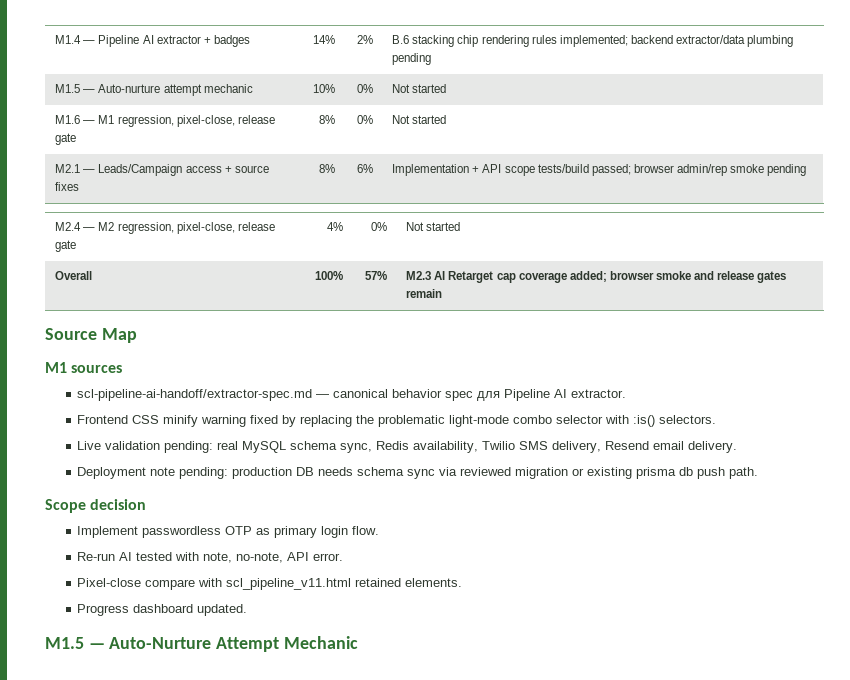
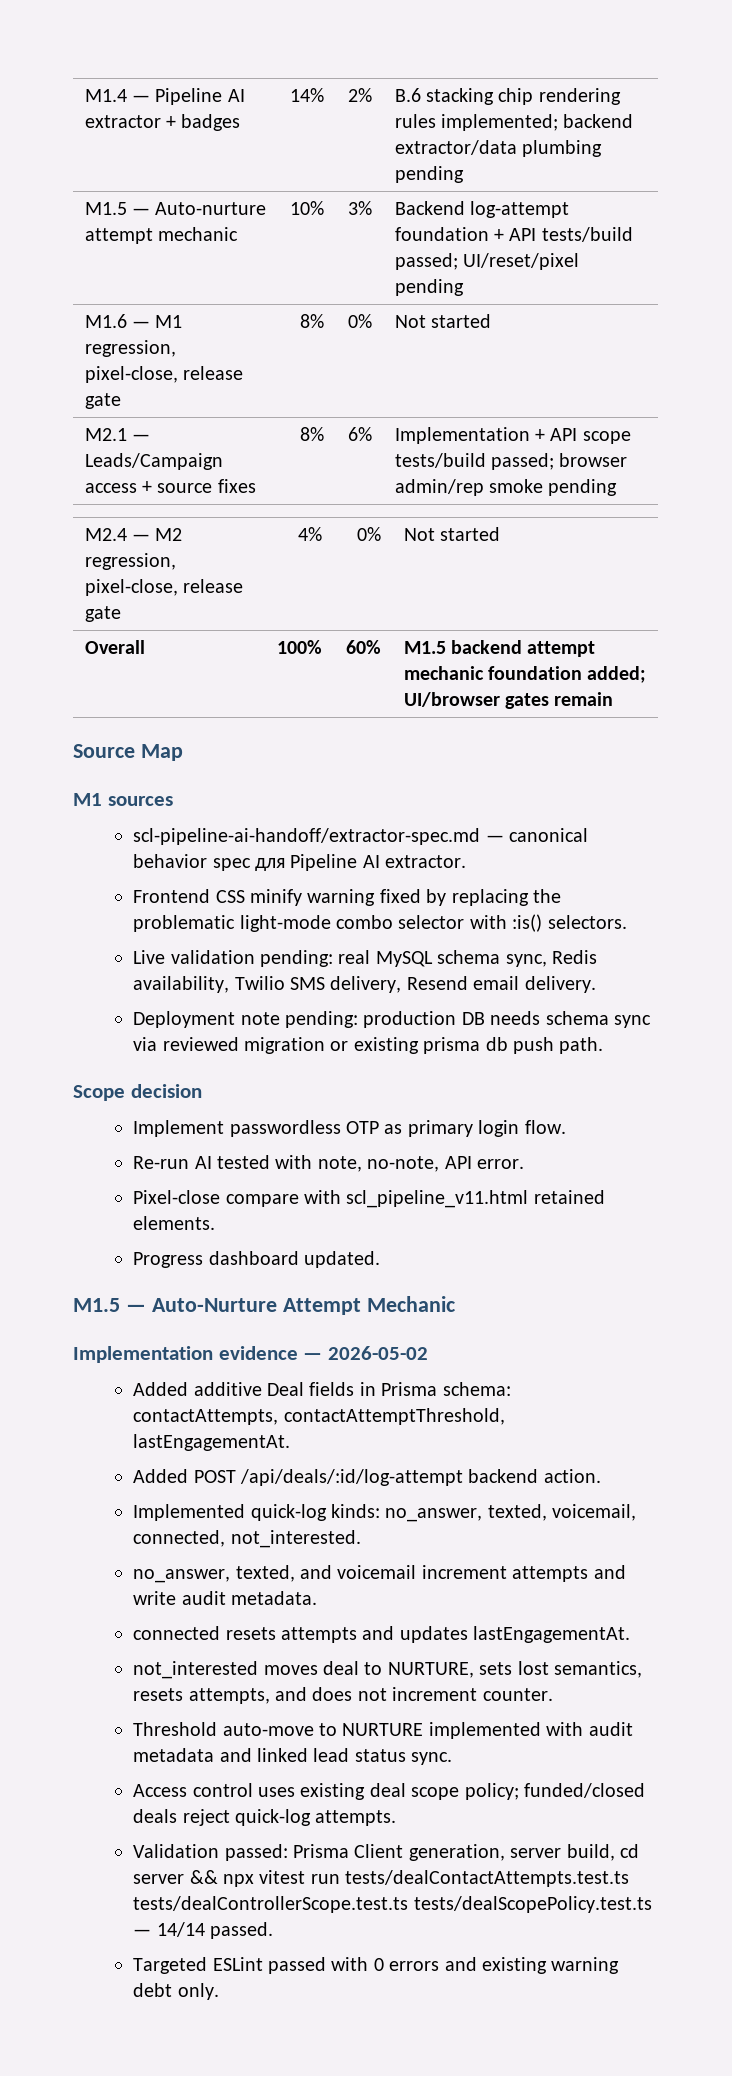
[356,84,373,93] [392,84,447,93] 0% | Not started -> [348,201,373,215] [394,201,569,218] [394,227,633,242] [394,253,579,270] [394,279,464,296] 3% | Backend log-attempt foundation + API tests/build passed; UI/reset/pixel pending
[364,271,387,280] [406,271,755,283] 57% | M2.3 AI Retarget cap coverage added; browser smoke and release -> [346,640,382,654] [403,640,596,657] [403,666,647,683] [403,692,500,707] 60% | M1.5 backend attempt mechanic foundation added; UI/browser
(358, 642) none -> [73,1346,429,1363] [133,1382,511,1396] [133,1408,505,1425] [133,1434,291,1451] [133,1469,601,1486] [133,1504,637,1522] [133,1530,361,1548] [133,1565,626,1583] [133,1591,318,1605] [133,1626,631,1643] [133,1661,643,1679] [133,1687,553,1704] [133,1722,633,1739] [133,1748,453,1765] [133,1783,646,1800] [133,1809,397,1826] [133,1844,640,1861] [133,1870,630,1887] [133,1896,652,1913] [133,1922,274,1939] [133,1957,620,1974] [133,1983,219,2000] // Implementation evidence — 2026-05-02 // Added additive Deal fields in Prisma schema: contactAttempts, contactAttemptThreshold, lastEngagementAt. // Added POST /api/deals/:id/log-attempt backend action. // Implemented quick-log kinds: no_answer, texted, voicemail, connected, not_interested. // no_answer, texted, and voicemail increment attempts and write audit metadata. // connected resets attempts and updates lastEngagementAt. // not_interested moves deal to NURTURE, sets lost semantics, resets attempts, and does not increment counter. // Threshold auto-move to NURTURE implemented with audit metadata and linked lead status sync. // Access control uses existing deal scope policy; funded/closed deals reject quick-log attempts. // Validation passed: Prisma Client generation, server build, cd server && npx vitest run tests/dealContactAttempts.test.ts tests/dealControllerScope.test.ts tests/dealScopePolicy.test.ts — 14/14 passed. // Targeted ESLint passed with 0 errors and existing warning debt only.

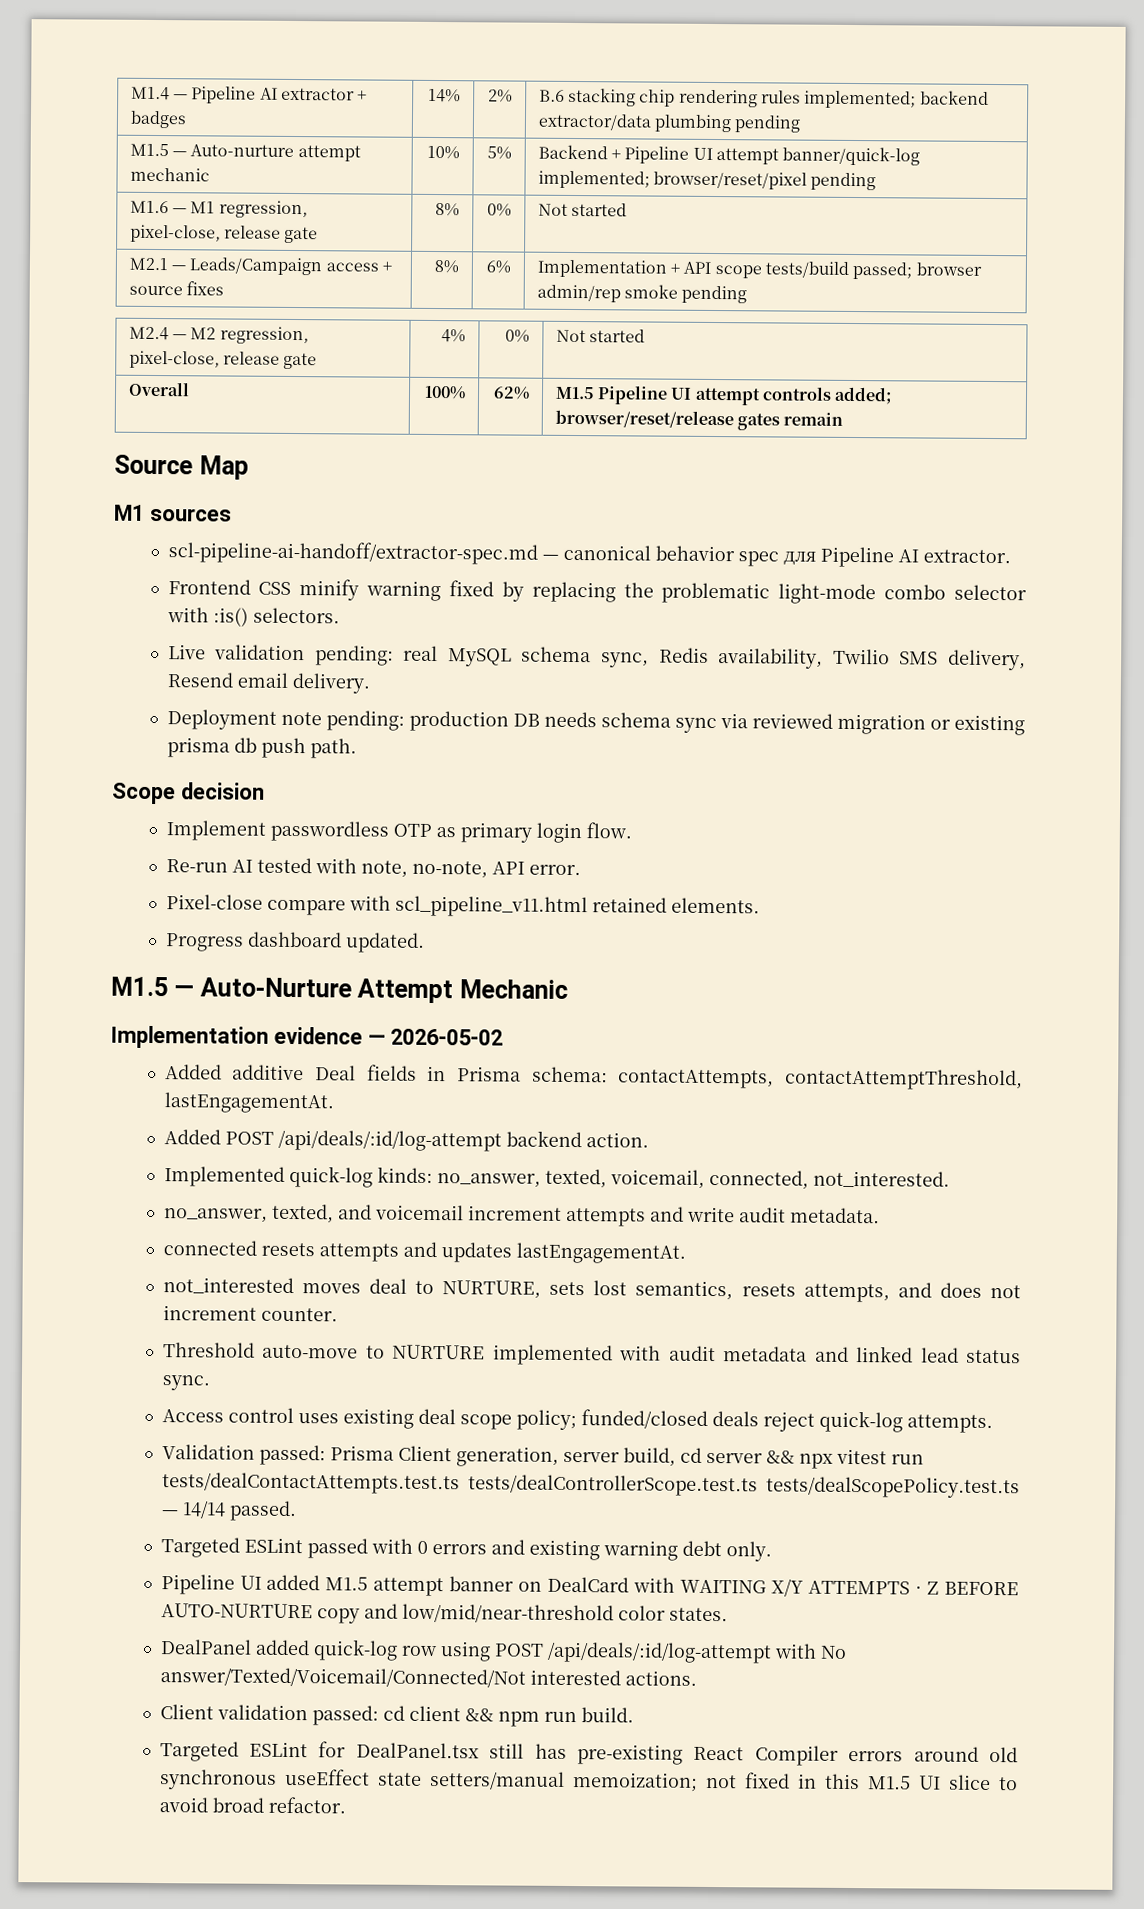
[348,201,373,215] 3% -> [487,146,513,160] 5%
[469,201,569,218] [394,227,633,242] [394,253,579,270] log-attempt foundation + API tests/build passed; UI/reset/pixel -> [611,146,921,166] [537,170,808,190] + Pipeline UI attempt banner/quick-log implemented; browser/reset/pixel
[346,640,382,654] [403,640,596,657] [403,666,647,683] [403,692,500,707] 60% | M1.5 backend attempt mechanic foundation added; UI/browser -> [493,386,531,400] [554,385,893,406] [554,409,734,429] 62% | M1.5 Pipeline UI attempt controls added; browser/reset/release
(219, 1991) none -> [160,1574,1019,1597] [160,1603,728,1624] [159,1639,847,1664] [159,1667,697,1688] [159,1704,634,1727] [159,1741,1019,1766] [159,1768,1018,1792] [158,1796,346,1814] // Pipeline UI added M1.5 attempt banner on DealCard with WAITING X/Y ATTEMPTS · Z BEFORE AUTO-NURTURE copy and low/mid/near-threshold color states. // DealPanel added quick-log row using POST /api/deals/:id/log-attempt with No answer/Texted/Voicemail/Connected/Not interested actions. // Client validation passed: cd client && npm run build. // Targeted ESLint for DealPanel.tsx still has pre-existing React Compiler errors around old synchronous useEffect state setters/manual memoization; not fixed in this M1.5 UI slice to avoid broad refactor.

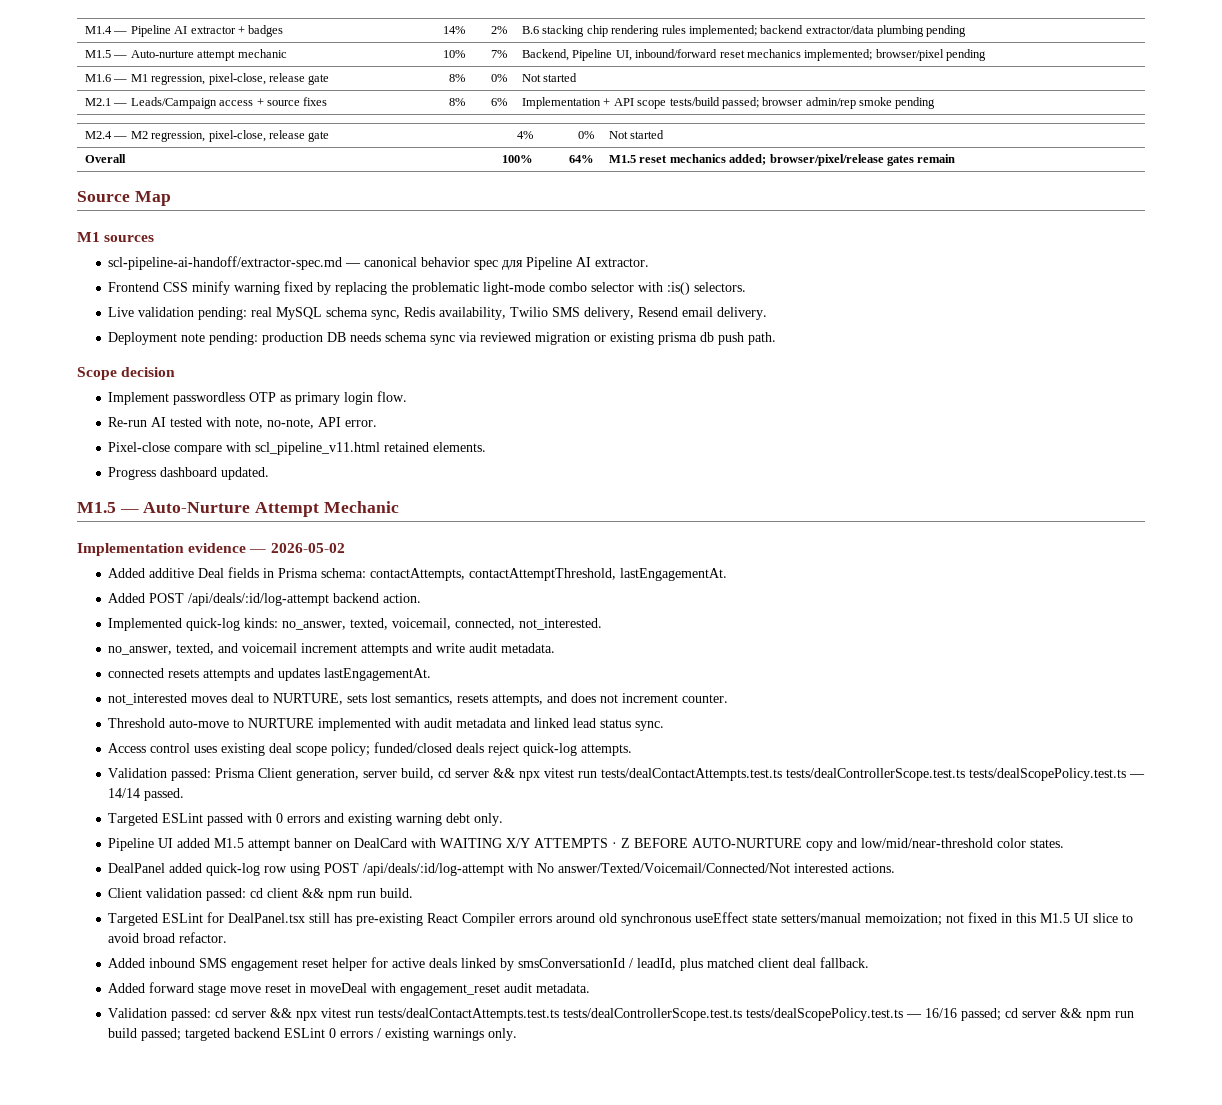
[487,146,513,160] [537,144,921,166] [537,170,808,190] 5% | Backend + Pipeline UI attempt banner/quick-log implemented; browser/reset/pixel -> [490,50,507,58] [522,49,944,61] 7% | Backend, Pipeline UI, inbound/forward reset mechanics implemented; browser/pixel
[493,386,531,400] [554,385,893,406] [554,409,734,429] 62% | M1.5 Pipeline UI attempt controls added; browser/reset/release -> [568,155,594,163] [609,154,884,166] 64% | M1.5 reset mechanics added; browser/pixel/release
(346, 1805) none -> [108,957,870,971] [108,982,591,996] [108,1008,1135,1021] [108,1028,518,1041] // Added inbound SMS engagement reset helper for active deals linked by smsConversationId / leadId, plus matched client deal fallback. // Added forward stage move reset in moveDeal with engagement_reset audit metadata. // Validation passed: cd server && npx vitest run tests/dealContactAttempts.test.ts tests/dealControllerScope.test.ts tests/dealScopePolicy.test.ts — 16/16 passed; cd server && npm run build passed; targeted backend ESLint 0 errors / existing warnings only.

